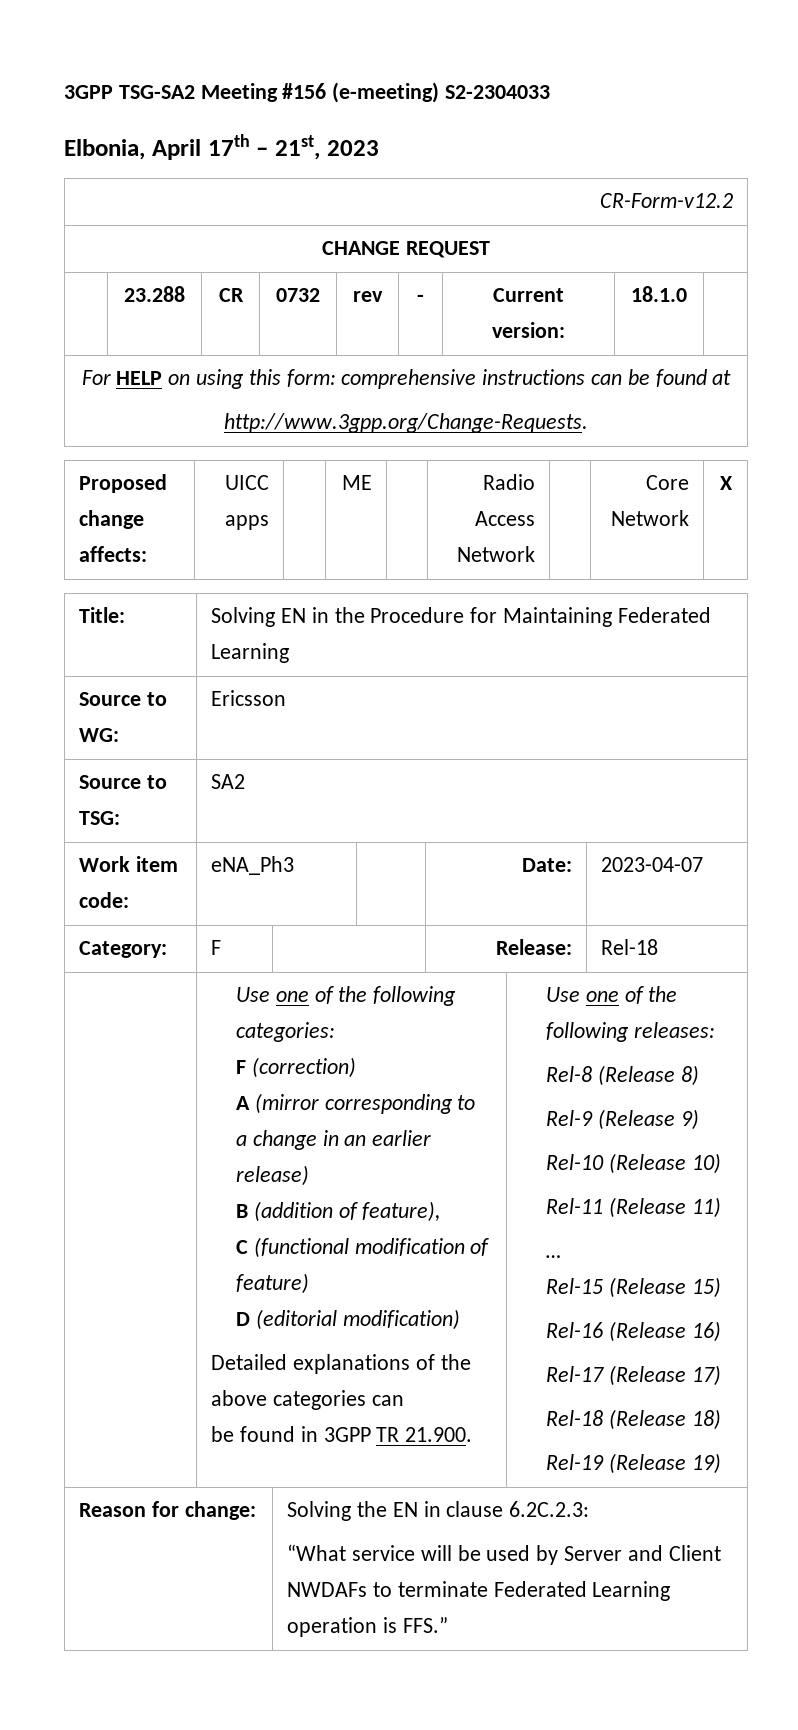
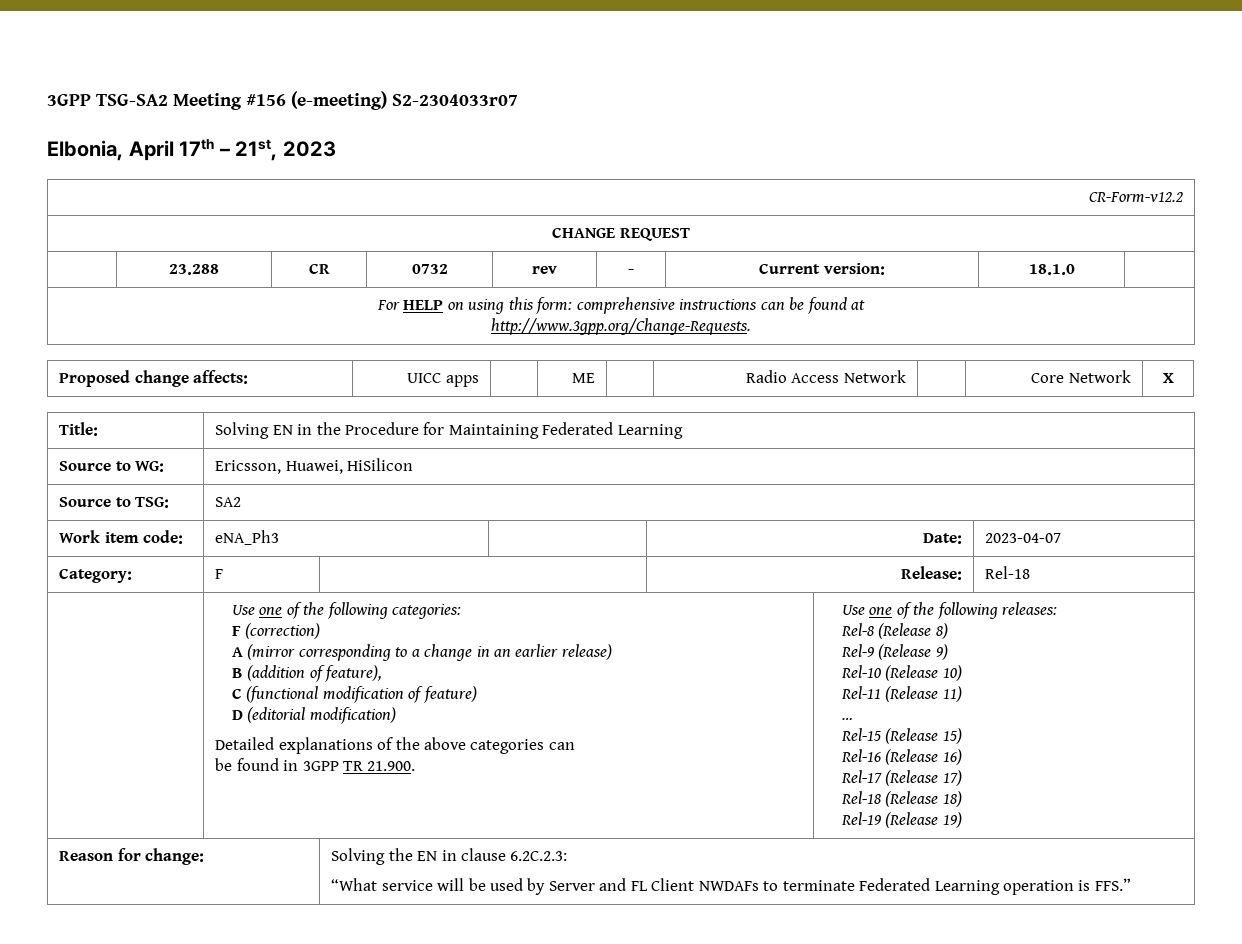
[445,85,551,99] S2-2304033 -> [391,94,518,106] S2-2304033r07
[211,690,287,706] Ericsson -> [215,458,414,474] Ericsson, Huawei, HiSilicon
(663, 1553) none -> [630,881,648,891] FL

